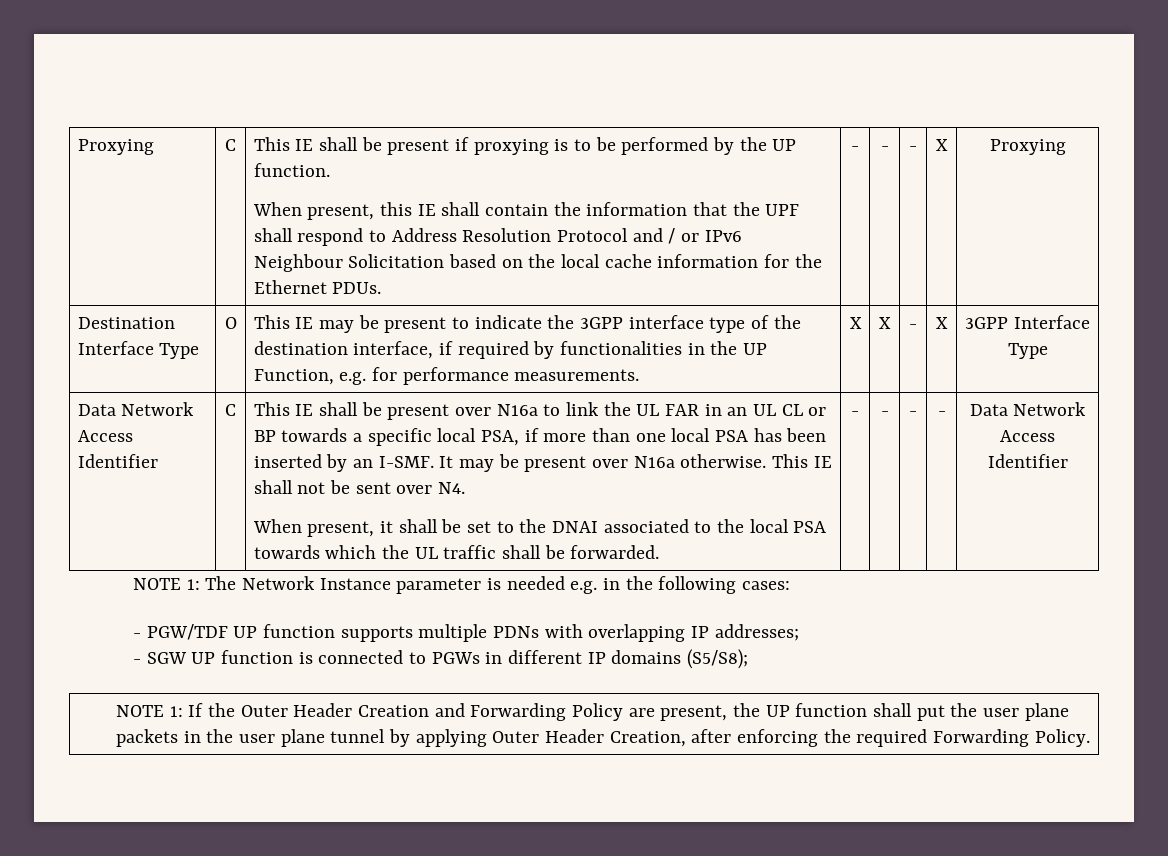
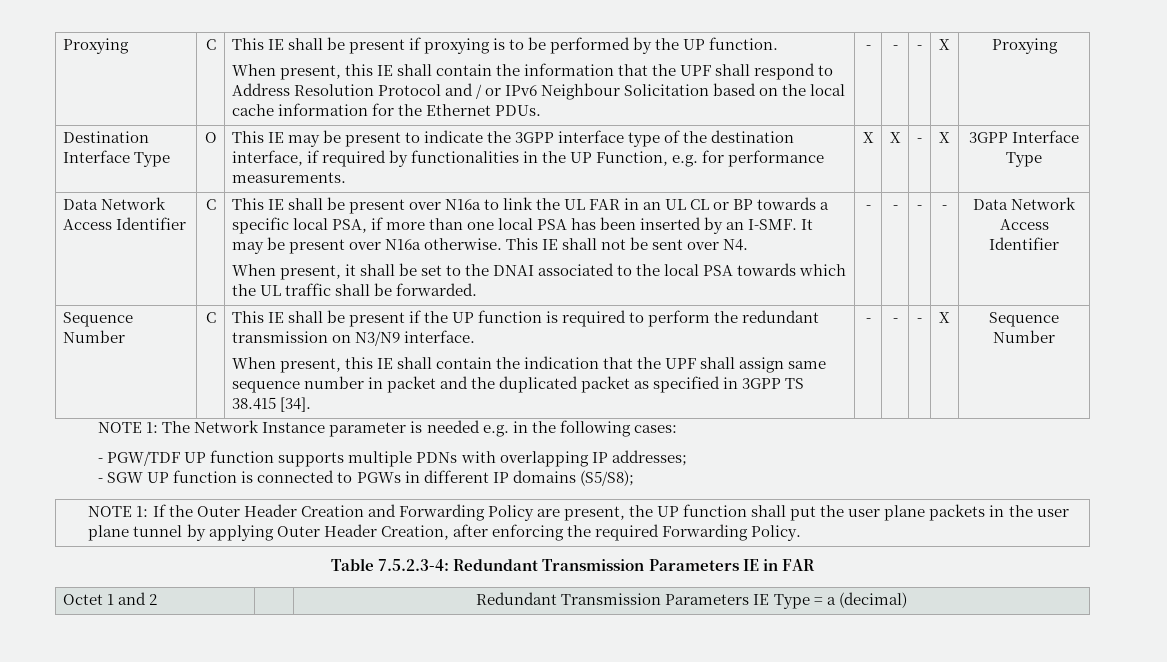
(1068, 461) none -> [62,312,133,327] [62,330,125,343] [205,312,216,323] [231,310,820,327] [231,330,475,346] [231,356,827,373] [231,376,805,393] [231,397,311,412] [865,318,871,323] [892,318,898,323] [917,318,922,323] [939,312,950,323] [989,312,1059,327] [993,330,1055,343] // Sequence Number | C | This IE shall be present if the UP function is required to perform the redundant transmission on N3/N9 interface. // When present, this IE shall contain the indication that the UPF shall assign same sequence number in packet and the duplicated packet as specified in 3GPP TS 38.415 [34]. | - | - | - | X | Sequence Number
(1090, 738) none -> [331,558,815,571] [62,592,157,605] [476,592,907,609] // Table 7.5.2.3-4: Redundant Transmission Parameters IE in FAR // Octet 1 and 2 | | Redundant Transmission Parameters IE Type = a (decimal)

